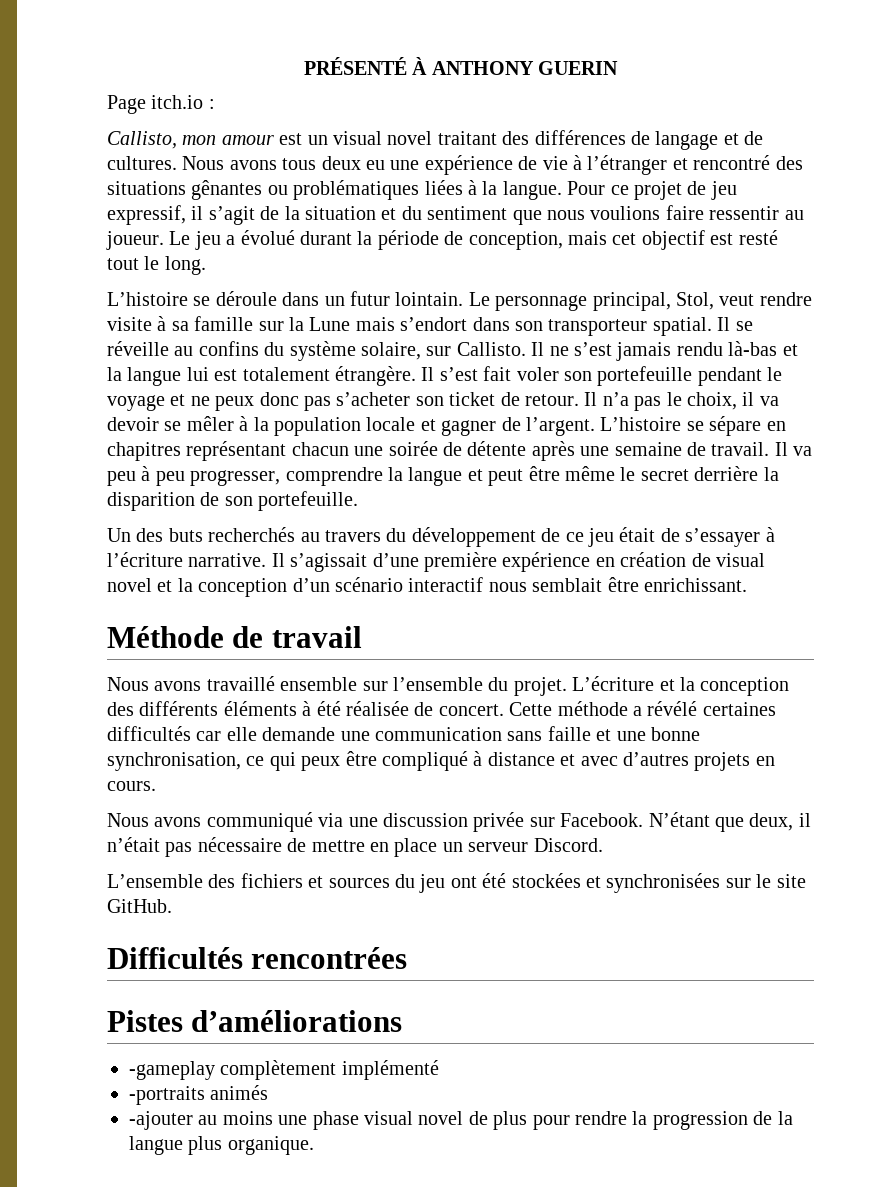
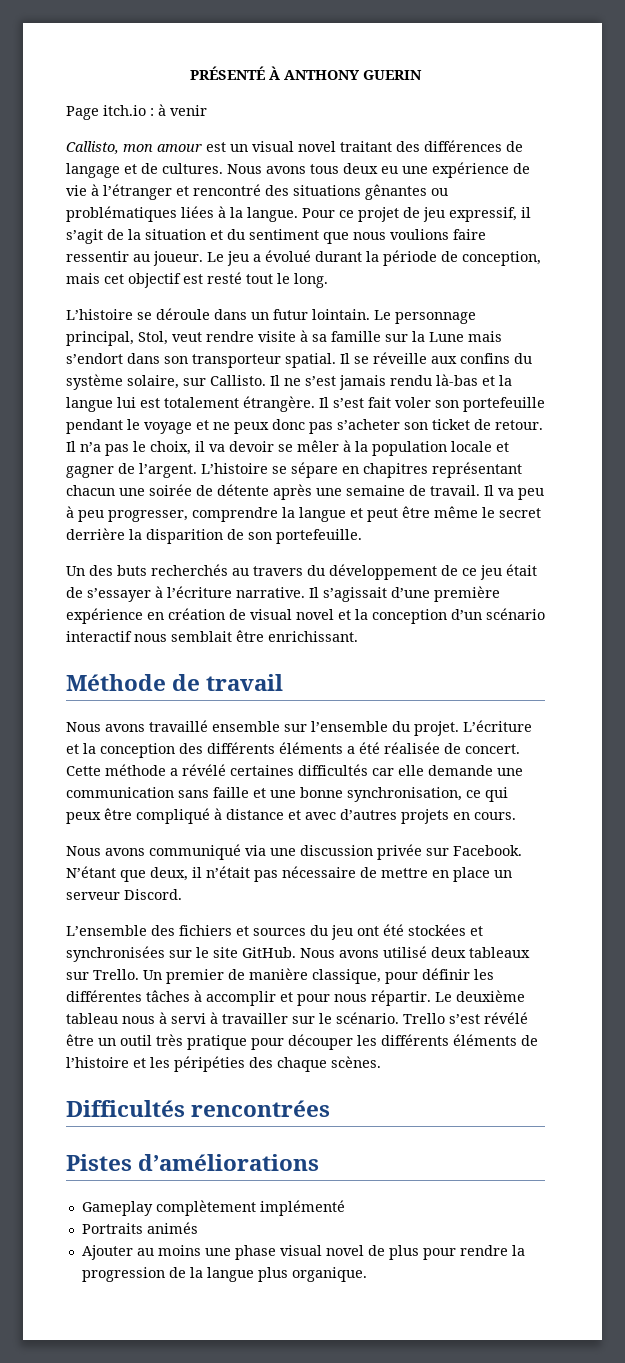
(215, 104) none -> [158,104,207,116] à venir
[174,346,194,356] au -> [431,356,457,364] aux
[302,701,312,716] à -> [347,746,355,754] a
(172, 906) none -> [300,946,530,958] [66,968,494,984] [66,990,525,1006] [66,1012,528,1024] [66,1034,538,1050] [66,1056,381,1072] Nous avons utilisé deux tableaux sur Trello. Un premier de manière classique, pour définir les différentes tâches à accomplir et pour nous répartir. Le deuxième tableau nous à servi à travailler sur le scénario. Trello s’est révélé être un outil très pratique pour découper les différents éléments de l’histoire et les péripéties des chaque scènes.
[129,1061,215,1080] -gameplay -> [81,1201,153,1216] Gameplay
[129,1086,205,1105] -portraits -> [81,1223,143,1234] Portraits
[129,1111,193,1130] -ajouter -> [81,1245,133,1260] Ajouter

